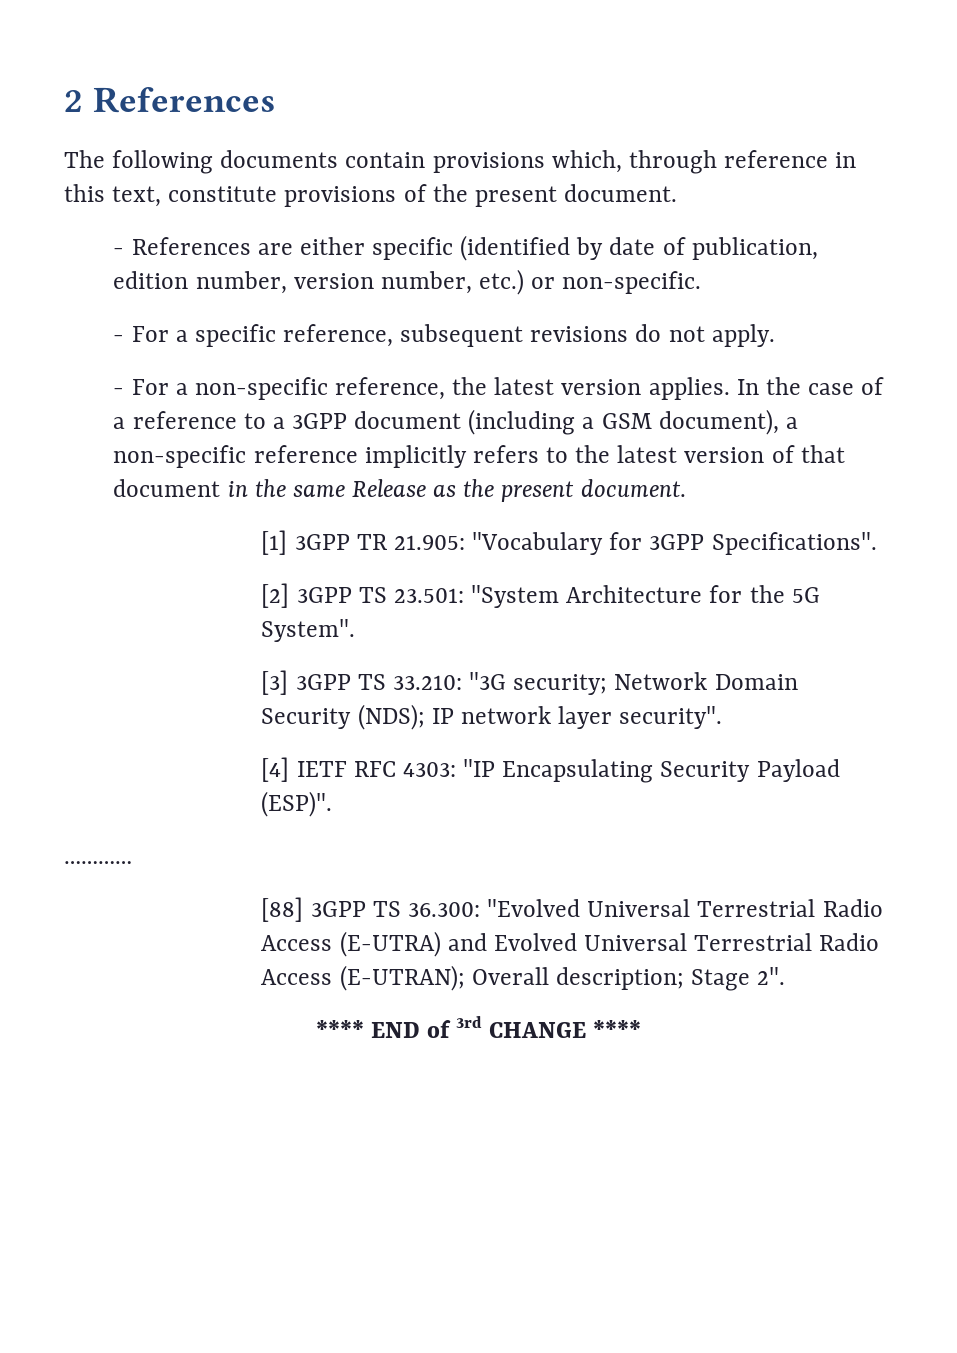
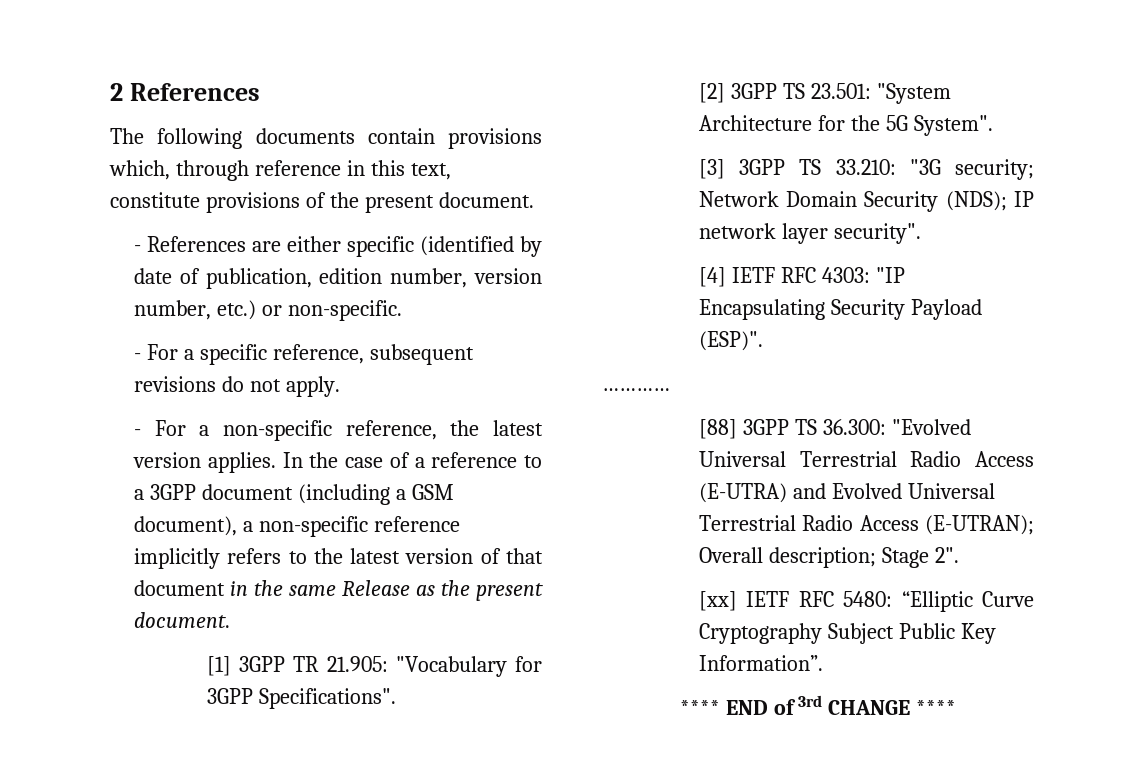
(786, 976) none -> [698,591,1034,612] [698,623,996,644] [698,655,823,671] // [xx] IETF RFC 5480: “Elliptic Curve Cryptography Subject Public Key Information”.

